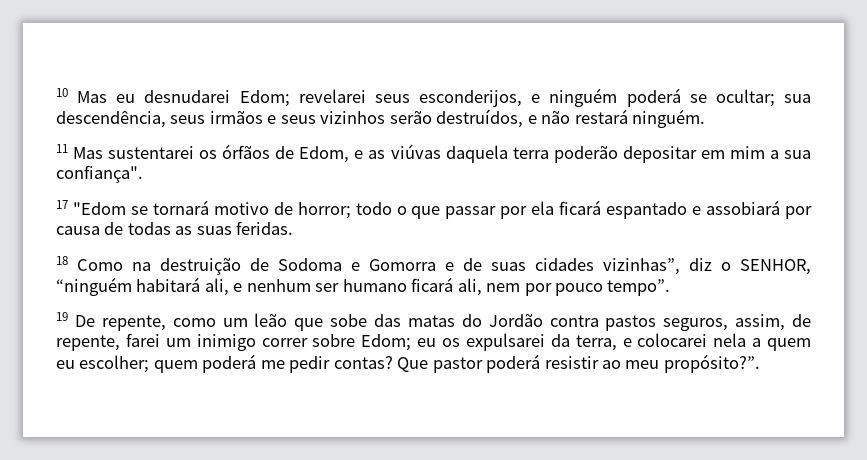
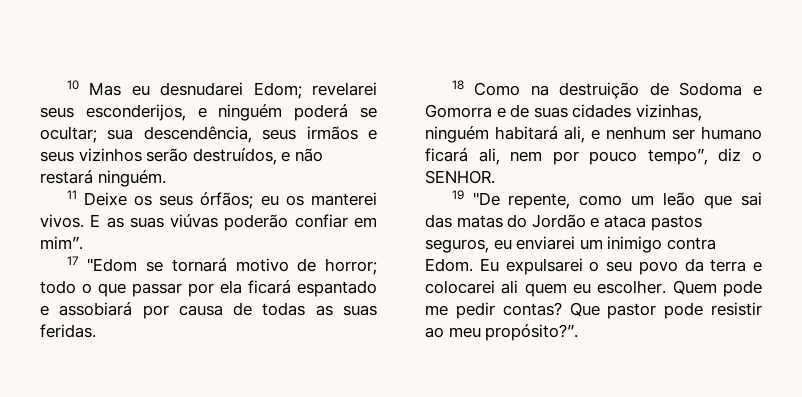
[73,144,811,163] [56,165,143,183] Mas sustentarei os órfãos de Edom, e as viúvas daquela terra poderão depositar em mim a sua confiança". -> [83,192,377,209] [40,214,377,231] [40,236,83,250] Deixe os seus órfãos; eu os manterei vivos. E as suas viúvas poderão confiar em mim”.
[603,258,811,275] [56,277,132,296] vizinhas”, diz o SENHOR, “ninguém -> [635,104,702,121] [425,126,489,143] vizinhas, ninguém
[607,279,671,296] tempo”. -> [647,148,762,165] [425,170,495,184] tempo”, diz o SENHOR.
[74,315,95,327] De -> [472,192,500,206] "De
[330,314,368,327] sobe -> [741,192,762,206] sai
[549,314,811,331] [56,333,811,351] [56,354,257,373] contra pastos seguros, assim, de repente, farei um inimigo correr sobre Edom; eu os expulsarei da terra, e colocarei nela a quem eu escolher; quem poderá -> [590,215,702,231] [425,236,716,253] [425,258,762,275] [425,280,762,297] e ataca pastos seguros, eu enviarei um inimigo contra Edom. Eu expulsarei o seu povo da terra e colocarei ali quem eu escolher. Quem pode
[486,354,541,373] poderá -> [664,302,704,319] pode

